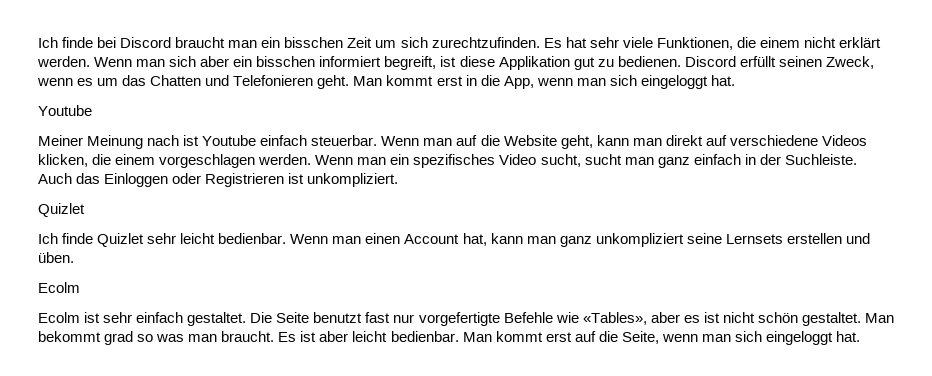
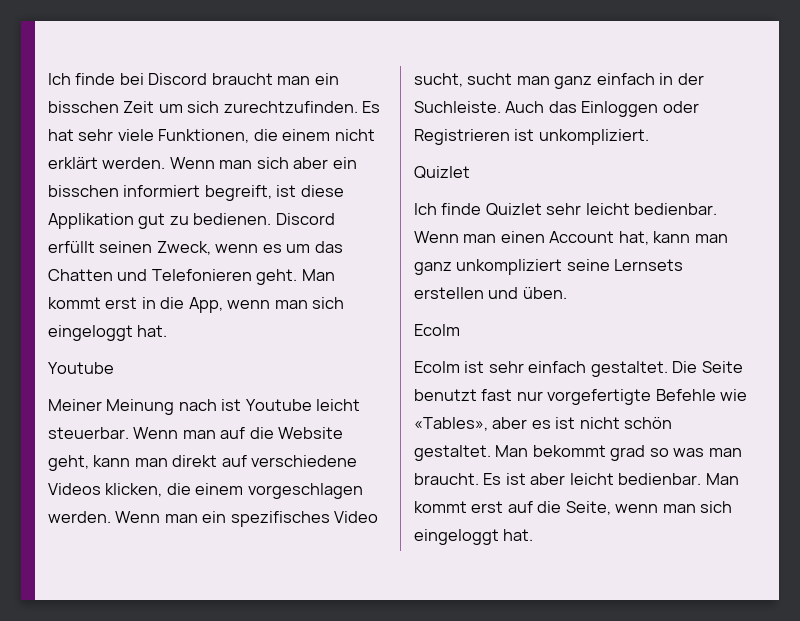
[260,135,308,146] einfach -> [316,399,361,411] leicht

